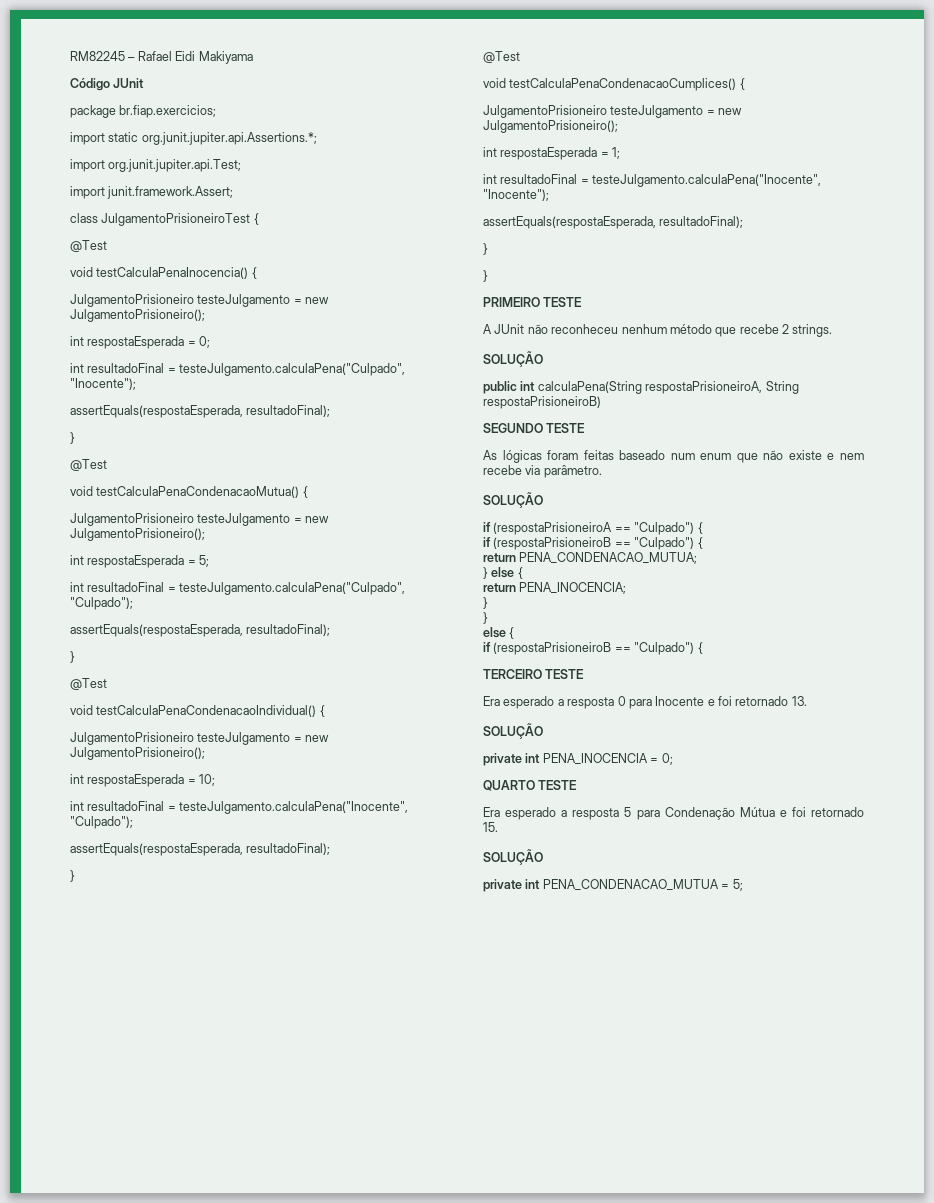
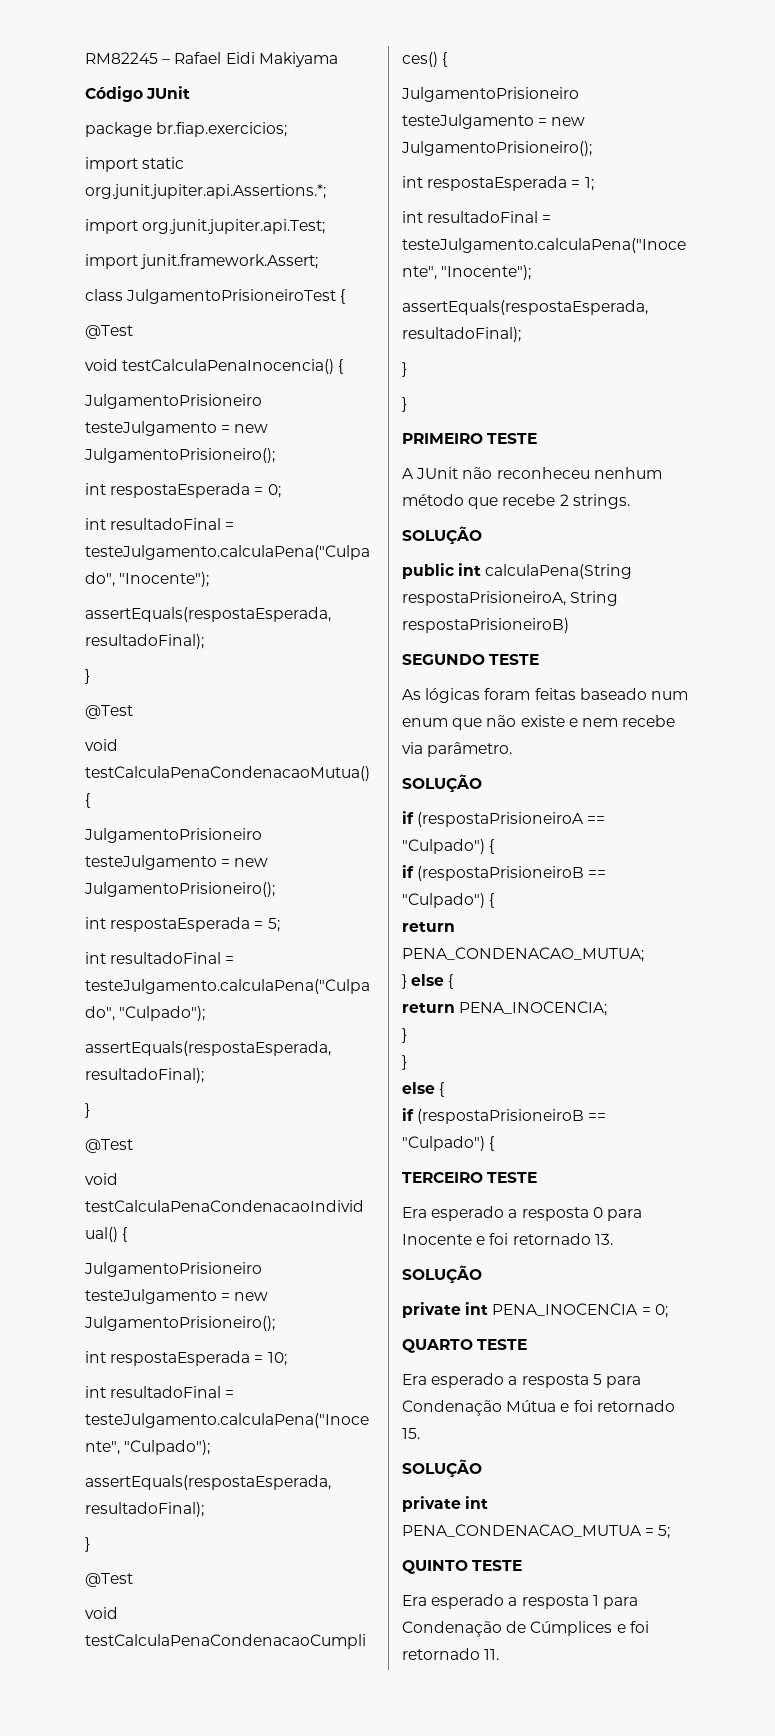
(743, 885) none -> [402,1560,523,1574] [402,1594,638,1609] [402,1621,649,1637] [402,1648,500,1660] // QUINTO TESTE // Era esperado a resposta 1 para Condenação de Cúmplices e foi retornado 11.

